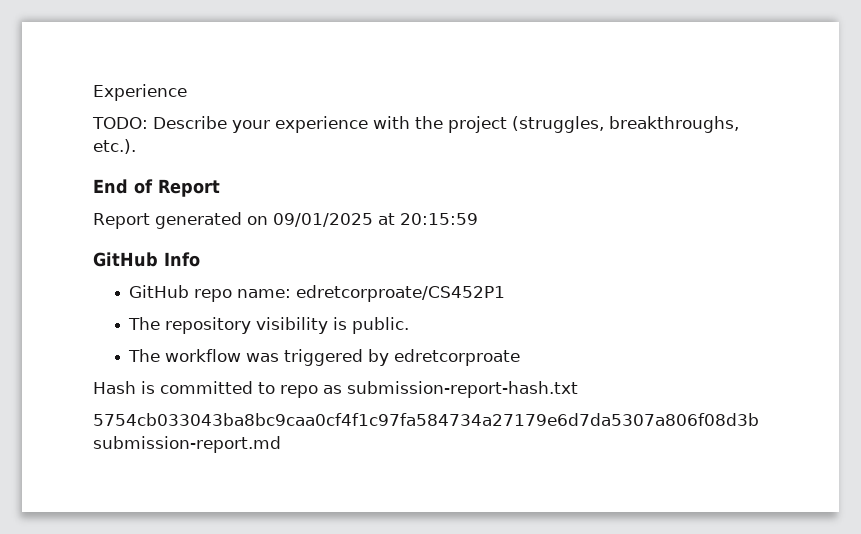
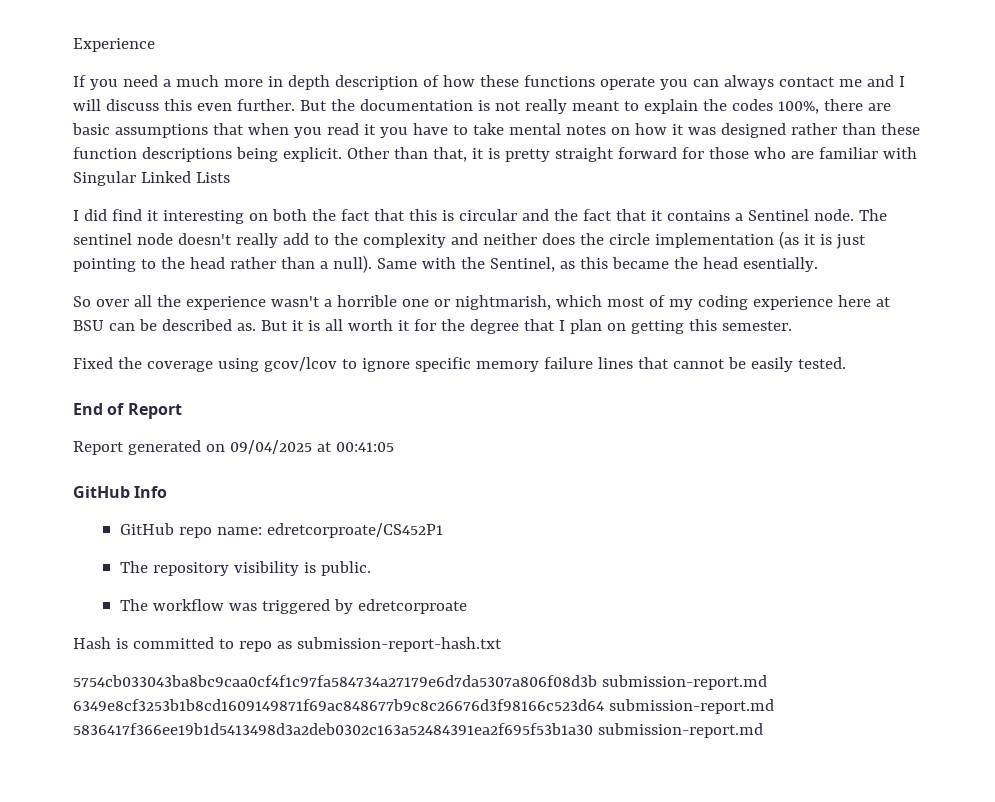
[92,116,739,133] [93,139,136,154] TODO: Describe your experience with the project (struggles, breakthroughs, etc.). -> [73,75,905,90] [73,99,891,114] [72,123,920,138] [73,147,917,162] [73,171,230,186] [73,209,887,224] [73,231,866,249] [73,255,818,273] [73,295,891,310] [73,319,792,334] [73,357,846,372] If you need a much more in depth description of how these functions operate you can always contact me and I will discuss this even further. But the documentation is not really meant to explain the codes 100%, there are basic assumptions that when you read it you have to take mental notes on how it was designed rather than these function descriptions being explicit. Other than that, it is pretty straight forward for those who are familiar with Singular Linked Lists // I did find it interesting on both the fact that this is circular and the fact that it contains a Sentinel node. The sentinel node doesn't really add to the complexity and neither does the circle implementation (as it is just pointing to the head rather than a null). Same with the Sentinel, as this became the head esentially. // So over all the experience wasn't a horrible one or nightmarish, which most of my coding experience here at BSU can be described as. But it is all worth it for the degree that I plan on getting this semester. // Fixed the coverage using gcov/lcov to ignore specific memory failure lines that cannot be easily tested.
[273,213,478,227] 09/01/2025 at 20:15:59 -> [229,440,394,454] 09/04/2025 at 00:41:05
(281, 444) none -> [73,699,774,714] [73,723,763,738] 6349e8cf3253b1b8cd1609149871f69ac848677b9c8c26676d3f98166c523d64 submission-report.md 5836417f366ee19b1d5413498d3a2deb0302c163a52484391ea2f695f53b1a30 submission-report.md

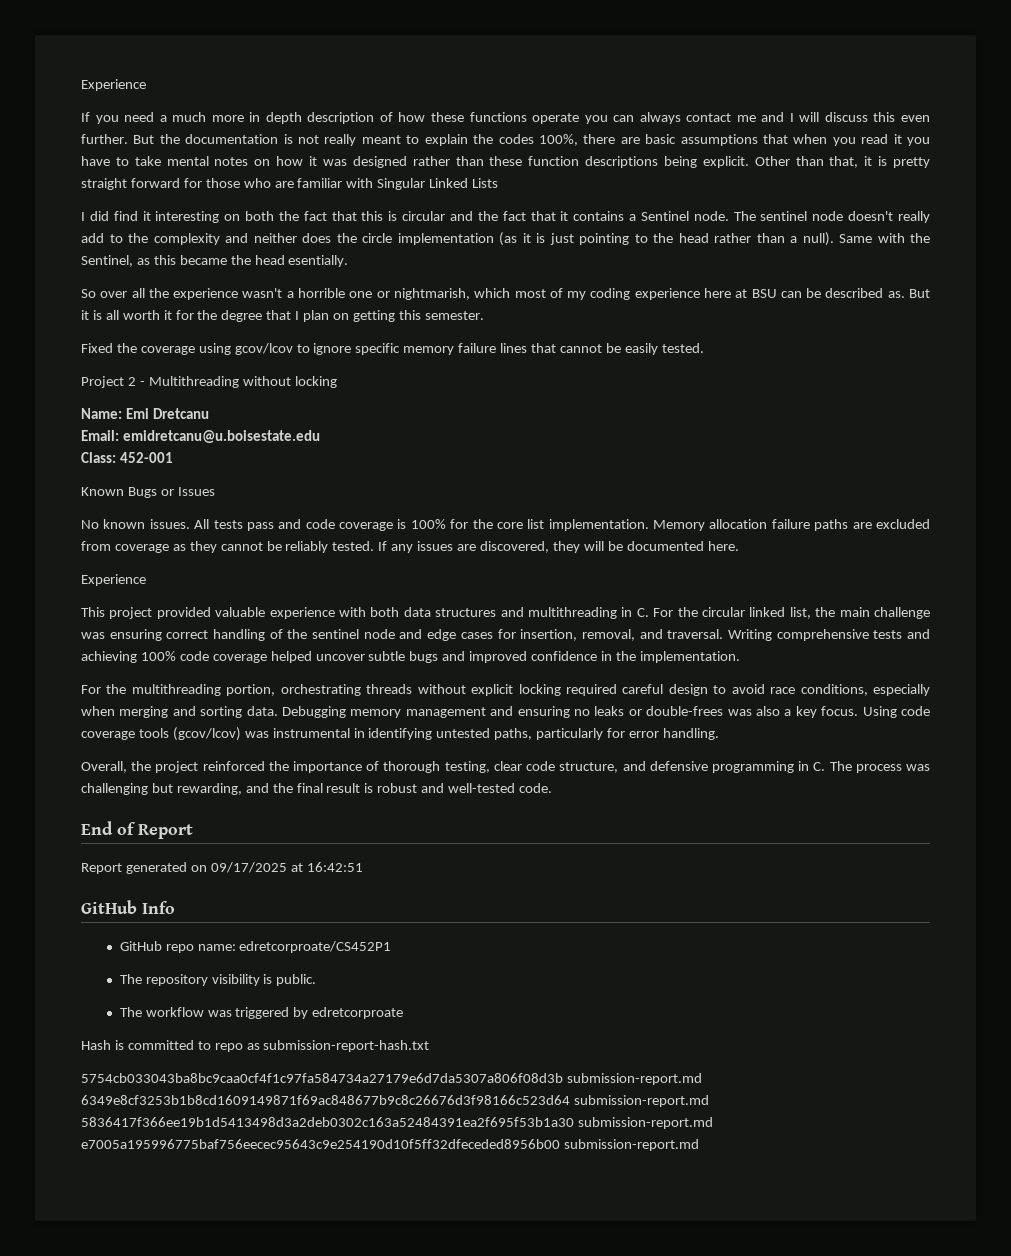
(846, 363) none -> [81,376,337,388] [81,408,209,419] [81,430,320,443] [81,452,173,463] [81,487,215,498] [81,519,931,531] [81,541,739,553] [81,574,146,586] [81,607,930,619] [81,629,931,641] [81,651,740,663] [81,684,930,696] [81,706,930,718] [81,727,719,741] [81,761,931,773] [81,783,553,795] // Project 2 - Multithreading without locking // Name: Emi Dretcanu // Email: emidretcanu@u.boisestate.edu // Class: 452-001 // Known Bugs or Issues // No known issues. All tests pass and code coverage is 100% for the core list implementation. Memory allocation failure paths are excluded from coverage as they cannot be reliably tested. If any issues are discovered, they will be documented here. // Experience // This project provided valuable experience with both data structures and multithreading in C. For the circular linked list, the main challenge was ensuring correct handling of the sentinel node and edge cases for insertion, removal, and traversal. Writing comprehensive tests and achieving 100% code coverage helped uncover subtle bugs and improved confidence in the implementation. // For the multithreading portion, orchestrating threads without explicit locking required careful design to avoid race conditions, especially when merging and sorting data. Debugging memory management and ensuring no leaks or double-frees was also a key focus. Using code coverage tools (gcov/lcov) was instrumental in identifying untested paths, particularly for error handling. // Overall, the project reinforced the importance of thorough testing, clear code structure, and defensive programming in C. The process was challenging but rewarding, and the final result is robust and well-tested code.
[229,440,394,454] 09/04/2025 at 00:41:05 -> [210,862,363,873] 09/17/2025 at 16:42:51
(763, 730) none -> [81,1139,699,1151] e7005a195996775baf756eecec95643c9e254190d10f5ff32dfeceded8956b00 submission-report.md

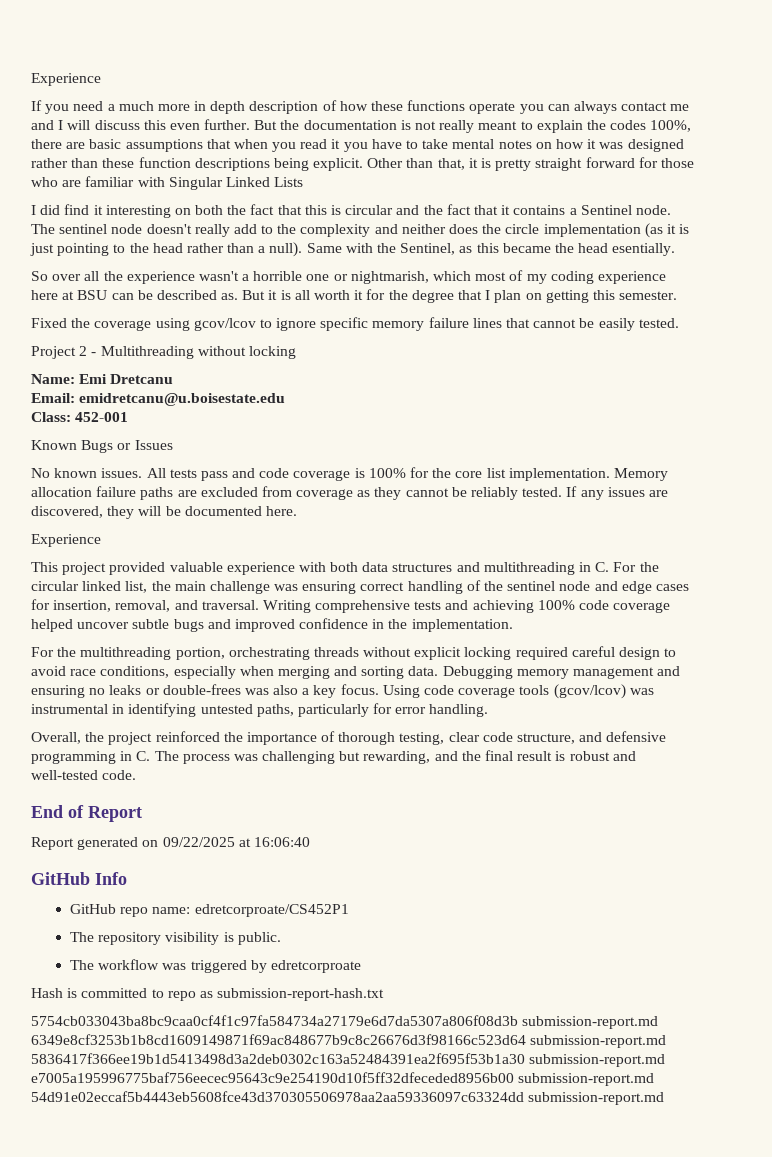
[210,862,363,873] 09/17/2025 at 16:42:51 -> [162,837,310,847] 09/22/2025 at 16:06:40
(699, 1145) none -> [31,1091,665,1105] 54d91e02eccaf5b4443eb5608fce43d370305506978aa2aa59336097c63324dd submission-report.md

